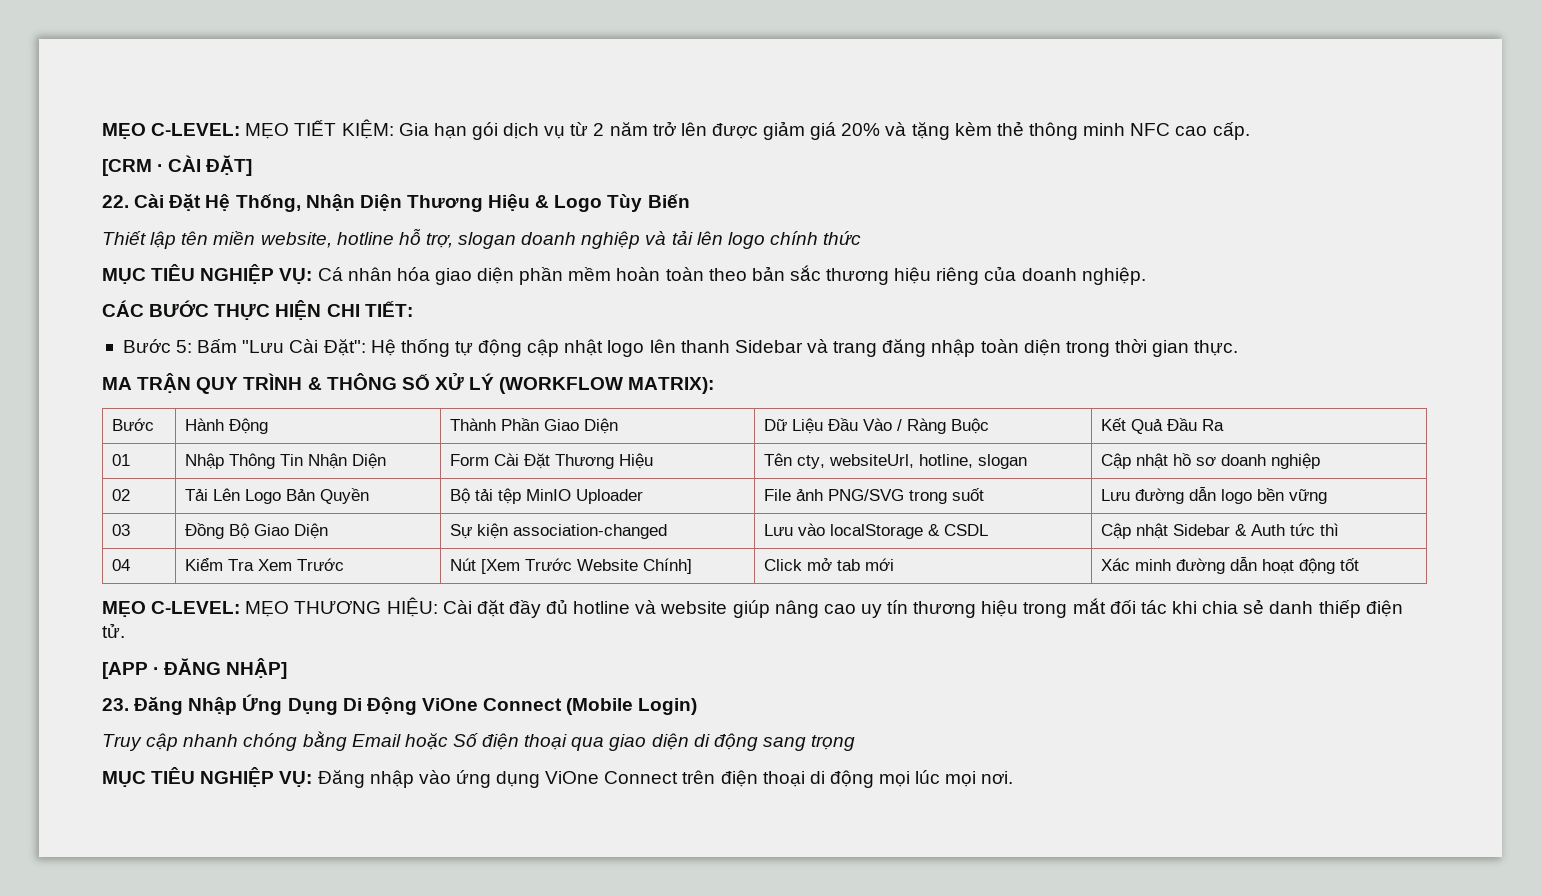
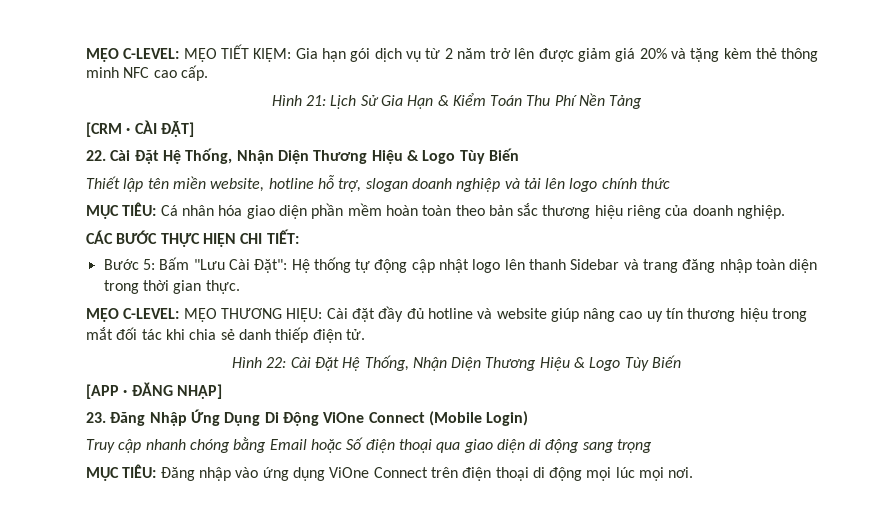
(1250, 131) none -> [271,93,643,109] // Hình 21: Lịch Sử Gia Hạn & Kiểm Toán Thu Phí Nền Tảng
[151,264,313,284] TIÊU NGHIỆP VỤ: -> [122,202,157,216] TIÊU:
[102,373,715,394] [111,418,154,431] [184,418,268,434] [449,418,618,434] [763,418,989,434] [1100,418,1224,434] [111,454,130,466] [184,453,386,469] [449,453,653,469] [763,453,1027,469] [1100,453,1320,469] [111,489,130,501] [184,488,369,504] [449,488,643,504] [763,488,984,504] [1100,487,1327,504] [111,524,130,536] [184,523,328,539] [449,523,667,539] [763,523,988,539] [1100,523,1339,539] [111,559,130,571] [184,558,344,571] [449,558,692,574] [763,558,894,571] [1100,557,1359,574] // MA TRẬN QUY TRÌNH & THÔNG SỐ XỬ LÝ (WORKFLOW MATRIX): // Bước | Hành Động | Thành Phần Giao Diện | Dữ Liệu Đầu Vào / Ràng Buộc | Kết Quả Đầu Ra // 01 | Nhập Thông Tin Nhận Diện | Form Cài Đặt Thương Hiệu | Tên cty, websiteUrl, hotline, slogan | Cập nhật hồ sơ doanh nghiệp // 02 | Tải Lên Logo Bản Quyền | Bộ tải tệp MinIO Uploader | File ảnh PNG/SVG trong suốt | Lưu đường dẫn logo bền vững // 03 | Đồng Bộ Giao Diện | Sự kiện association-changed | Lưu vào localStorage & CSDL | Cập nhật Sidebar & Auth tức thì // 04 | Kiểm Tra Xem Trước | Nút [Xem Trước Website Chính] | Click mở tab mới | Xác minh đường dẫn hoạt động tốt -> (240, 287) none
(125, 630) none -> [231,355,682,371] // Hình 22: Cài Đặt Hệ Thống, Nhận Diện Thương Hiệu & Logo Tùy Biến
[151,767,313,787] TIÊU NGHIỆP VỤ: -> [122,464,157,478] TIÊU:

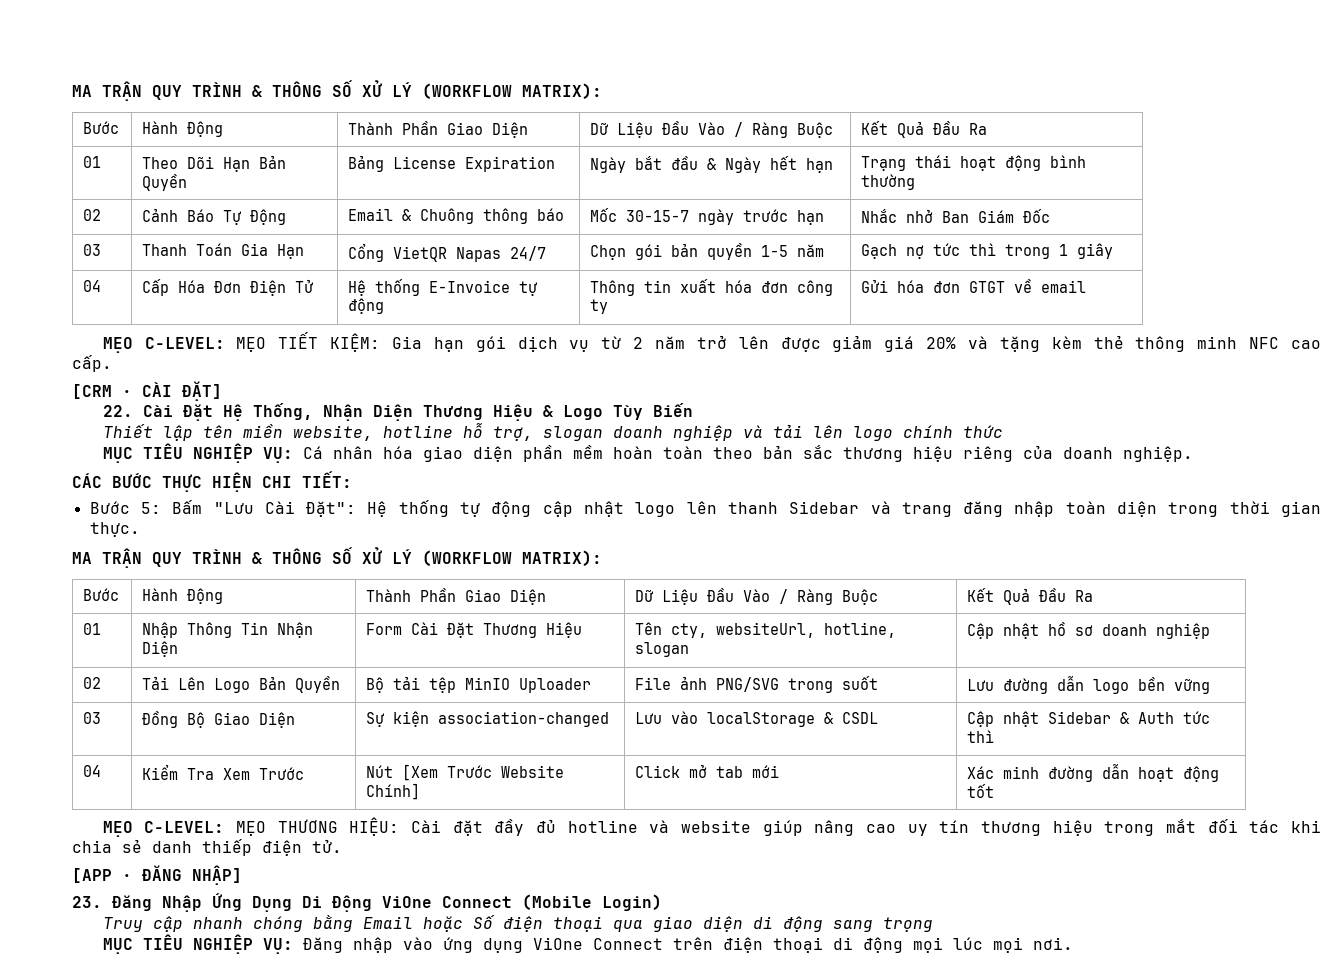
(86, 55) none -> [72,80,602,101] [83,121,120,134] [142,121,224,137] [348,121,529,138] [590,121,834,138] [861,121,988,138] [83,156,102,168] [142,155,287,172] [142,174,188,191] [348,155,556,172] [590,155,834,173] [861,155,1087,171] [861,174,916,190] [83,209,102,221] [142,208,287,225] [348,208,565,224] [590,208,825,225] [861,208,1051,223] [83,244,102,256] [142,243,305,259] [348,243,547,262] [590,243,825,260] [861,243,1114,259] [83,280,102,292] [142,279,314,296] [348,279,538,296] [348,298,385,314] [590,279,834,296] [590,299,609,314] [861,279,1087,293] MA TRẬN QUY TRÌNH & THÔNG SỐ XỬ LÝ (WORKFLOW MATRIX): // Bước | Hành Động | Thành Phần Giao Diện | Dữ Liệu Đầu Vào / Ràng Buộc | Kết Quả Đầu Ra // 01 | Theo Dõi Hạn Bản Quyền | Bảng License Expiration | Ngày bắt đầu & Ngày hết hạn | Trạng thái hoạt động bình thường // 02 | Cảnh Báo Tự Động | Email & Chuông thông báo | Mốc 30-15-7 ngày trước hạn | Nhắc nhở Ban Giám Đốc // 03 | Thanh Toán Gia Hạn | Cổng VietQR Napas 24/7 | Chọn gói bản quyền 1-5 năm | Gạch nợ tức thì trong 1 giây // 04 | Cấp Hóa Đơn Điện Tử | Hệ thống E-Invoice tự động | Thông tin xuất hóa đơn công ty | Gửi hóa đơn GTGT về email //
[271,93,643,109] // Hình 21: Lịch Sử Gia Hạn & Kiểm Toán Thu Phí Nền Tảng -> (112, 363) none
[122,202,157,216] TIÊU: -> [142,443,293,463] TIÊU NGHIỆP VỤ:
(240, 287) none -> [72,547,602,568] [83,588,120,601] [142,588,224,604] [366,588,547,605] [635,588,879,605] [967,588,1094,605] [83,623,102,635] [142,622,314,638] [142,641,179,657] [366,622,583,638] [635,622,897,638] [635,642,690,657] [967,622,1211,639] [83,677,102,689] [142,676,341,693] [366,676,592,693] [635,676,879,693] [967,676,1211,694] [83,712,102,724] [142,711,296,728] [366,711,610,727] [635,711,879,727] [967,711,1211,727] [967,730,995,743] [83,765,102,777] [142,764,305,780] [366,764,565,781] [366,783,421,800] [635,764,780,778] [967,764,1220,782] [967,784,995,798] // MA TRẬN QUY TRÌNH & THÔNG SỐ XỬ LÝ (WORKFLOW MATRIX): // Bước | Hành Động | Thành Phần Giao Diện | Dữ Liệu Đầu Vào / Ràng Buộc | Kết Quả Đầu Ra // 01 | Nhập Thông Tin Nhận Diện | Form Cài Đặt Thương Hiệu | Tên cty, websiteUrl, hotline, slogan | Cập nhật hồ sơ doanh nghiệp // 02 | Tải Lên Logo Bản Quyền | Bộ tải tệp MinIO Uploader | File ảnh PNG/SVG trong suốt | Lưu đường dẫn logo bền vững // 03 | Đồng Bộ Giao Diện | Sự kiện association-changed | Lưu vào localStorage & CSDL | Cập nhật Sidebar & Auth tức thì // 04 | Kiểm Tra Xem Trước | Nút [Xem Trước Website Chính] | Click mở tab mới | Xác minh đường dẫn hoạt động tốt
[231,355,682,371] // Hình 22: Cài Đặt Hệ Thống, Nhận Diện Thương Hiệu & Logo Tùy Biến -> (342, 846) none
[122,464,157,478] TIÊU: -> [142,934,293,954] TIÊU NGHIỆP VỤ:

